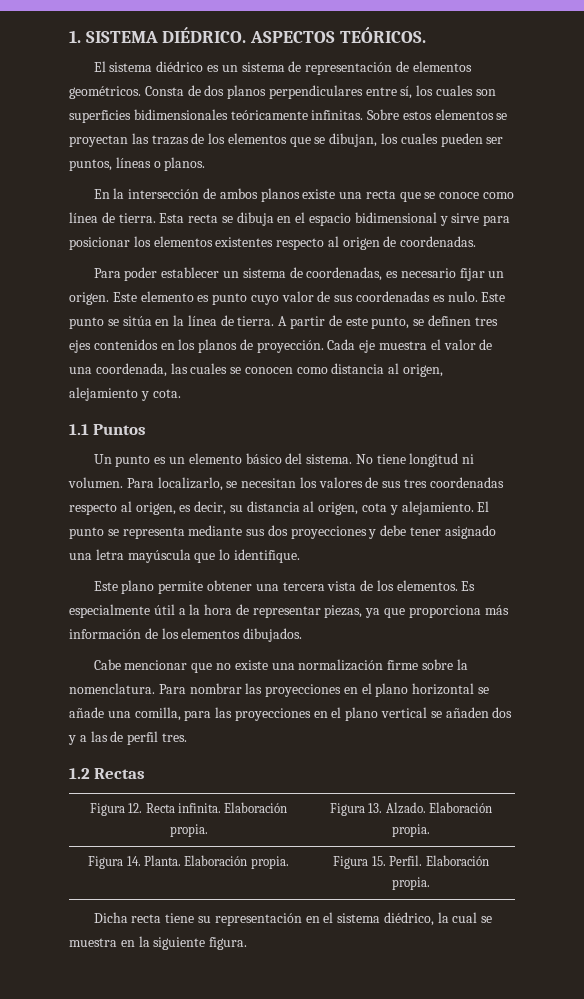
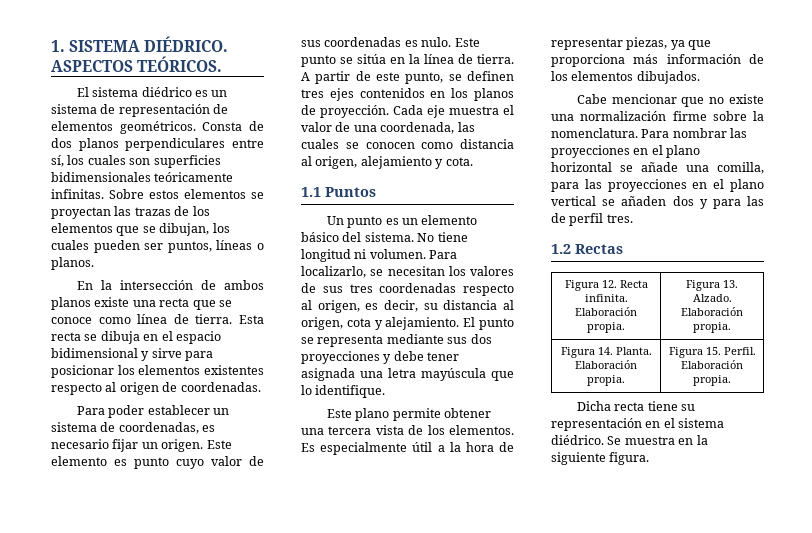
[444,525,496,539] asignado -> [301,368,355,381] asignada
[79,735,87,742] a -> [712,199,741,209] para
[383,912,493,926] diédrico, la cual se -> [551,435,622,445] diédrico. Se

